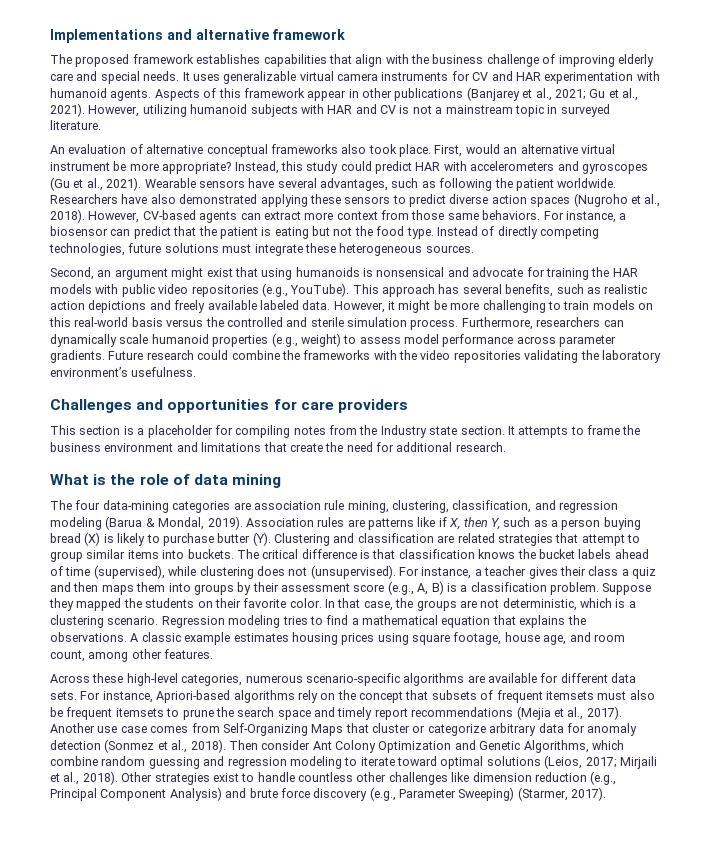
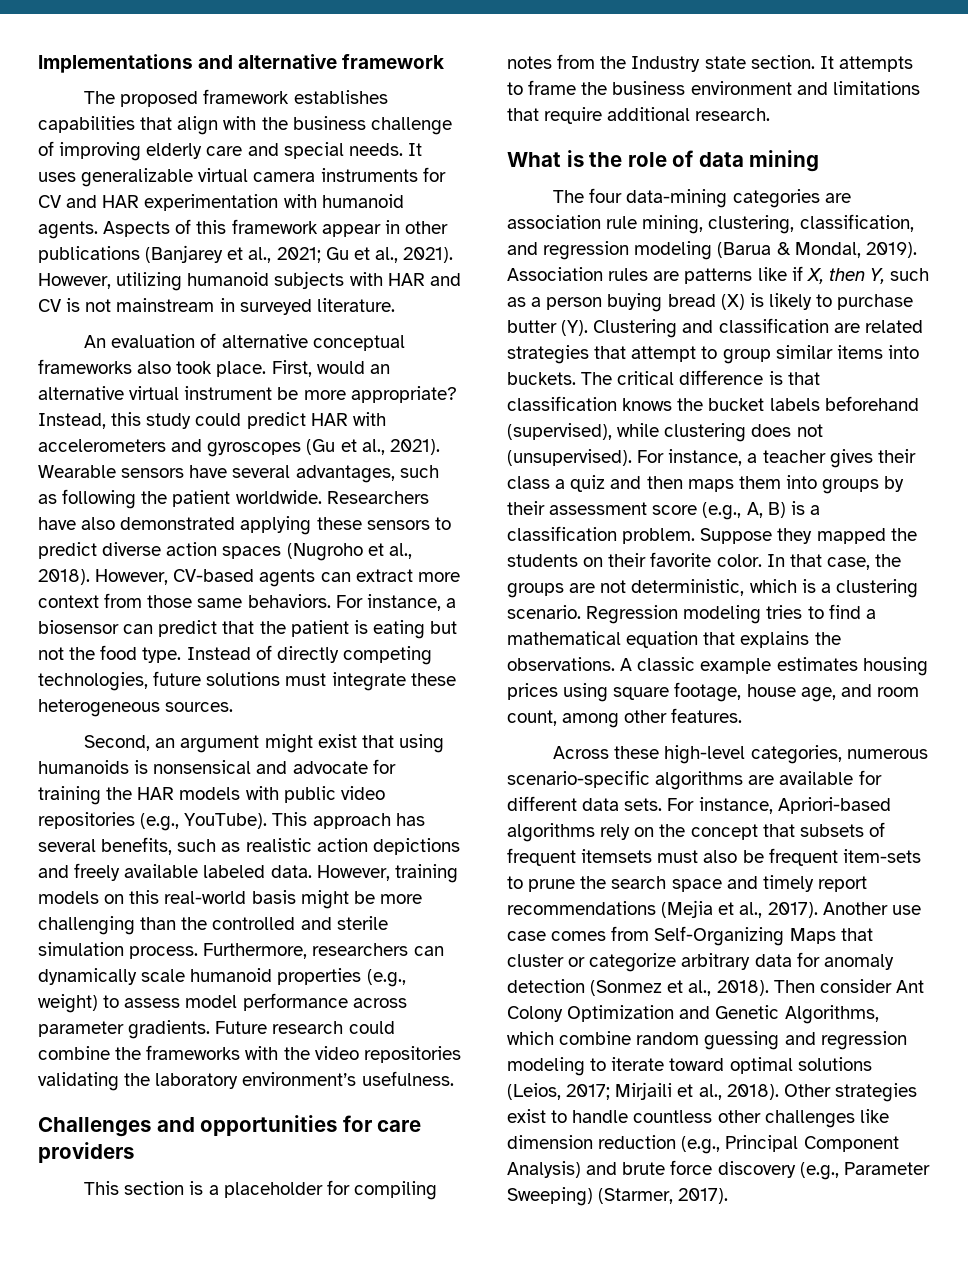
[435,105,544,117] a mainstream topic -> [116,298,215,312] mainstream
[388,300,590,313] it might be more challenging to train -> [394,864,458,883] training
[166,319,204,327] versus -> [300,890,422,909] [38,916,177,935] might be more challenging than
[289,442,394,452] create the need for -> [544,107,603,124] require
[614,549,649,559] [50,566,91,576] ahead of time -> [824,396,919,411] beforehand
[115,708,164,717] itemsets -> [842,849,921,863] item-sets

